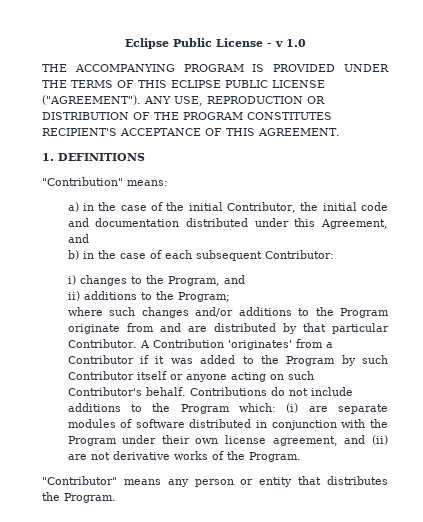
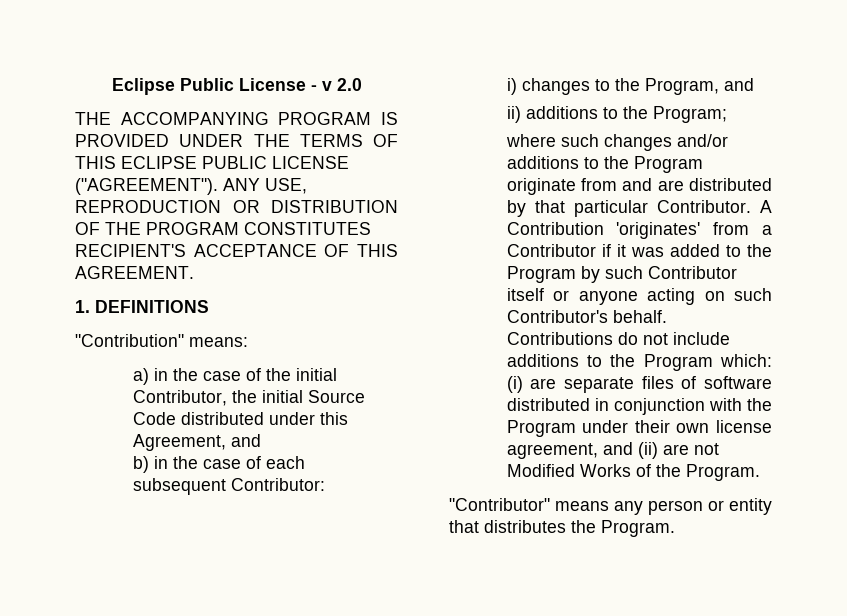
[285,39,306,47] 1.0 -> [336,78,362,91] 2.0
[361,202,388,211] [67,218,180,227] code and documentation -> [307,390,365,403] [132,412,176,425] Source Code
[67,419,116,428] modules -> [641,376,674,389] files
[112,451,208,460] derivative works -> [506,464,631,477] Modified Works

